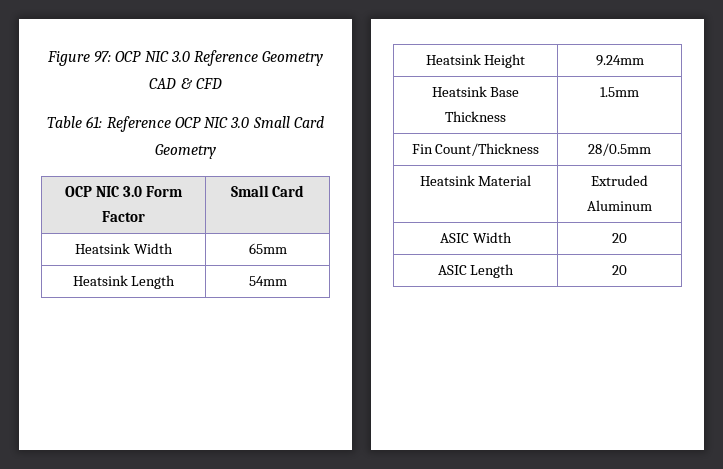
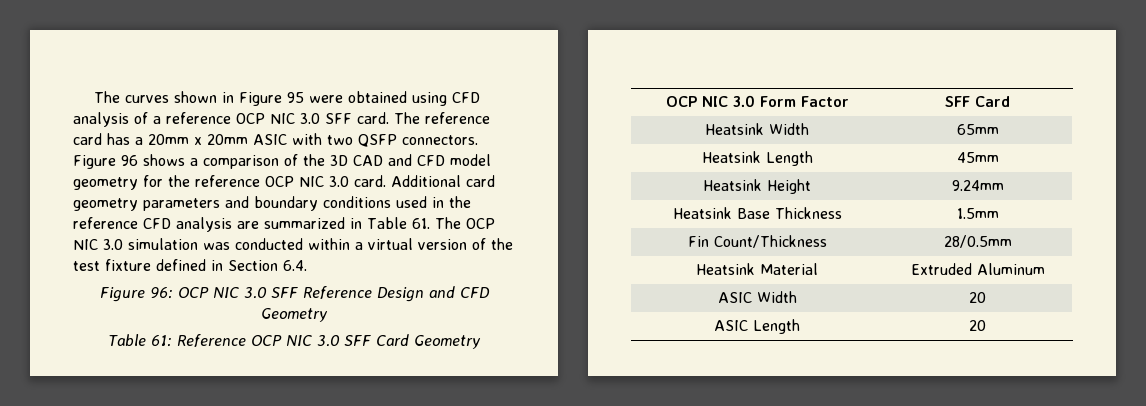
[46,50,324,66] [149,78,222,89] Figure 97: OCP NIC 3.0 Reference Geometry CAD & CFD -> [94,91,481,106] [73,112,490,127] [73,133,478,147] [73,154,491,169] [73,175,495,190] [73,196,471,211] [73,217,495,232] [73,238,513,250] [73,259,307,271] [99,286,490,302] [261,308,328,322] The curves shown in Figure 95 were obtained using CFD analysis of a reference OCP NIC 3.0 SFF card. The reference card has a 20mm x 20mm ASIC with two QSFP connectors. Figure 96 shows a comparison of the 3D CAD and CFD model geometry for the reference OCP NIC 3.0 card. Additional card geometry parameters and boundary conditions used in the reference CFD analysis are summarized in Table 61. The OCP NIC 3.0 simulation was conducted within a virtual version of the test fixture defined in Section 6.4. // Figure 96: OCP NIC 3.0 SFF Reference Design and CFD Geometry
[252,116,290,128] Small -> [343,335,371,346] SFF
[230,185,269,197] Small -> [945,96,970,107] SFF
[248,276,287,286] 54mm -> [956,152,999,163] 45mm

